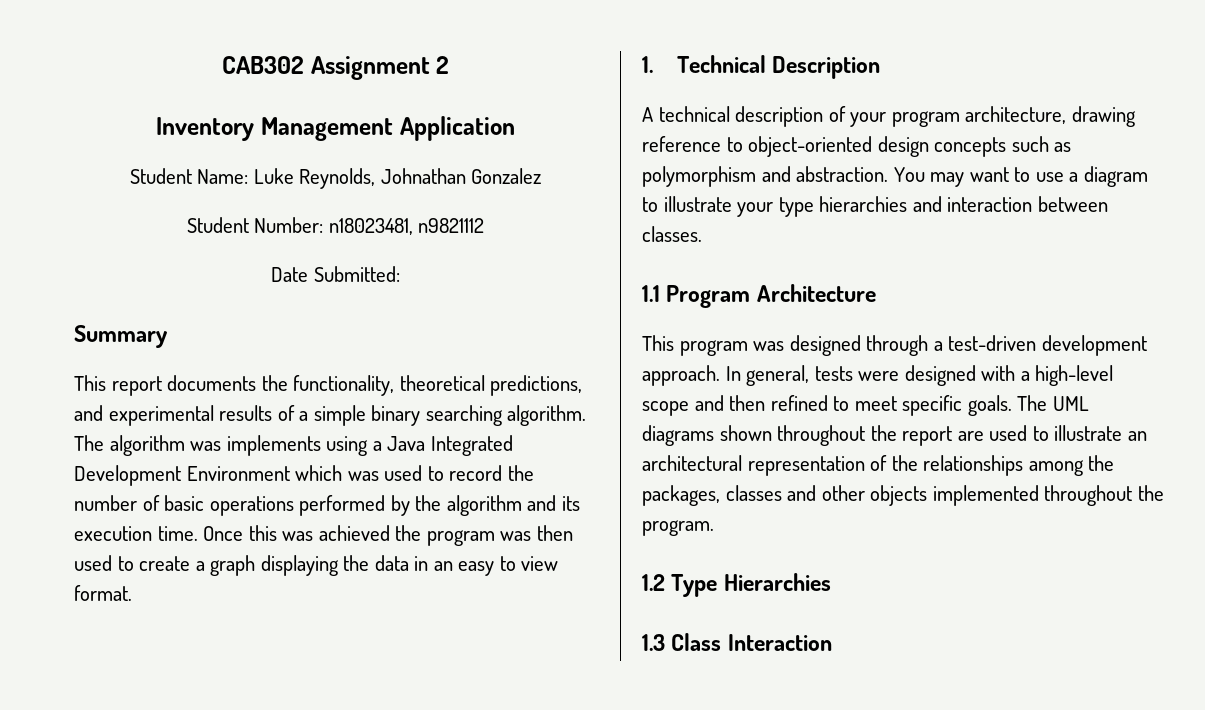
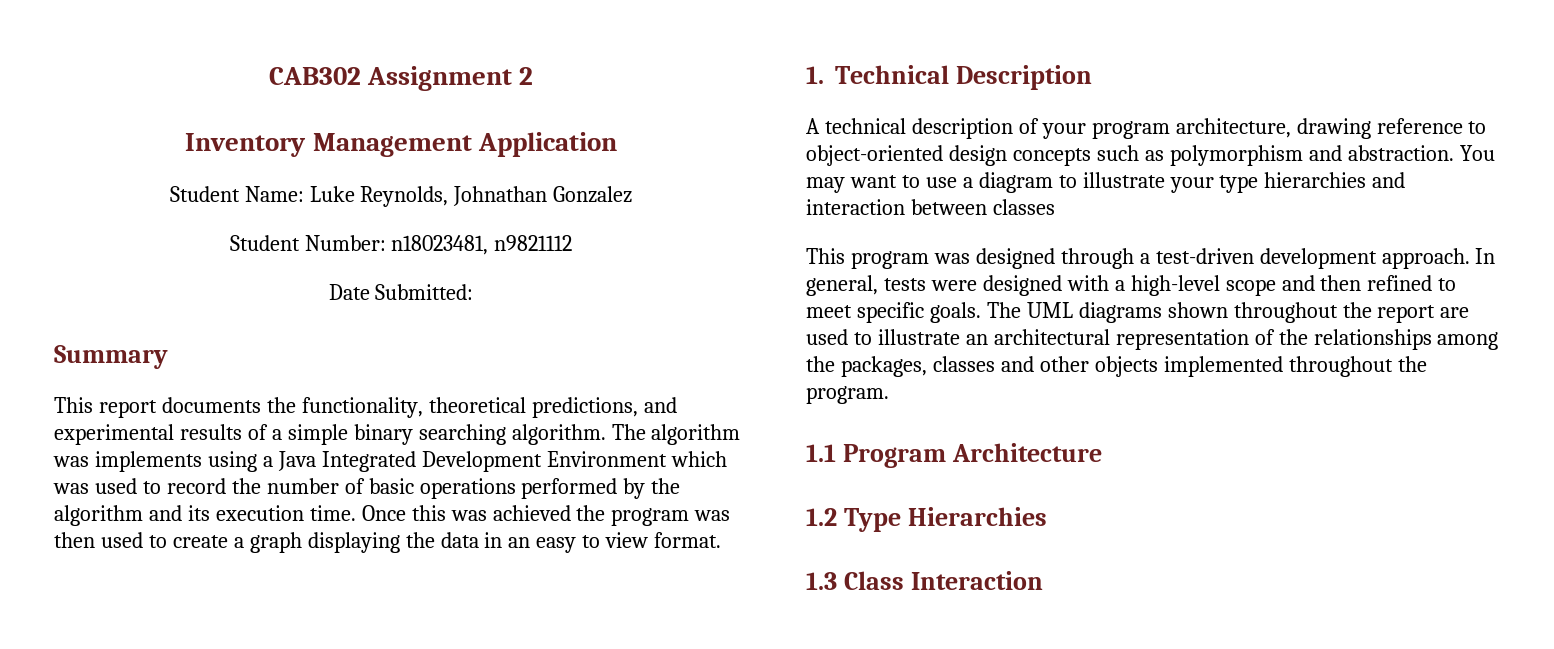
[642,226,702,242] [642,284,876,308] classes. // 1.1 Program Architecture -> [992,199,1055,215] classes
(714, 528) none -> [806,443,1102,468] // 1.1 Program Architecture

